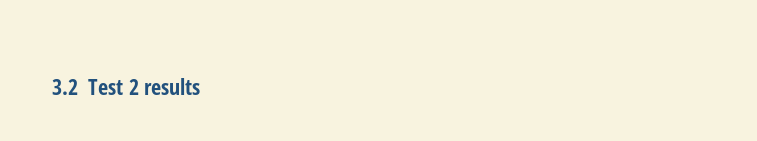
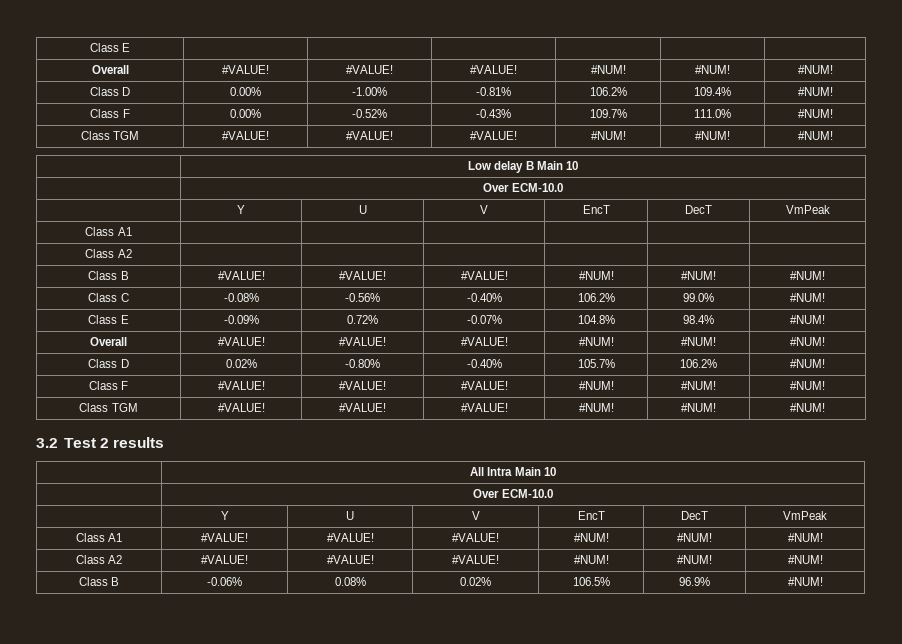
[52,78,201,95] 3.2 Test 2 results -> [89,43,131,52] [91,65,129,74] [222,65,269,74] [346,65,393,74] [470,65,517,74] [590,65,626,74] [695,65,730,74] [797,65,833,74] [89,87,131,96] [230,87,261,96] [352,87,387,96] [476,87,511,96] [589,87,627,96] [694,87,731,96] [797,87,833,96] [90,109,130,118] [230,109,261,118] [352,109,387,118] [476,109,511,118] [589,109,627,118] [694,109,731,118] [797,109,833,118] [80,131,140,140] [222,131,269,140] [346,131,393,140] [470,131,517,140] [590,131,626,140] [695,131,730,140] [797,131,833,140] [468,161,578,173] [483,183,563,192] [237,205,245,214] [358,205,367,214] [480,205,488,214] [582,205,610,214] [685,205,712,214] [785,205,830,214] [85,227,132,236] [85,249,132,258] [88,271,129,280] [217,271,265,280] [339,271,386,280] [460,271,508,280] [578,271,614,280] [681,271,716,280] [790,271,825,280] [88,293,129,302] [223,293,259,302] [345,293,380,302] [466,293,502,302] [577,293,615,302] [683,293,714,302] [790,293,825,302] [88,315,129,324] [223,315,259,324] [347,315,378,324] [466,315,502,324] [577,315,615,324] [683,315,714,324] [790,315,825,324] [90,337,127,346] [217,337,265,346] [339,337,386,346] [460,337,508,346] [578,337,614,346] [681,337,716,346] [790,337,825,346] [88,359,129,368] [225,359,257,368] [345,359,380,368] [466,359,502,368] [577,359,615,368] [680,359,717,368] [790,359,825,368] [88,381,129,390] [217,381,265,390] [339,381,386,390] [460,381,508,390] [578,381,614,390] [681,381,716,390] [790,381,825,390] [79,403,138,412] [217,403,265,412] [339,403,386,412] [460,403,508,412] [578,403,614,412] [681,403,716,412] [790,403,825,412] [36,437,165,448] [470,467,556,476] [473,489,553,498] [220,511,229,520] [346,511,354,520] [471,511,480,520] [577,511,605,520] [681,511,708,520] [783,511,827,520] [75,533,123,542] [201,533,248,542] [326,533,374,542] [452,533,499,542] [573,533,609,542] [677,533,712,542] [787,533,823,542] [75,555,123,564] [201,555,248,564] [326,555,374,564] [452,555,499,564] [573,555,609,564] [677,555,712,564] [787,555,823,564] [78,577,120,586] [207,577,242,586] [334,577,366,586] [460,577,491,586] [572,577,610,586] [679,577,710,586] [787,577,823,586] Class E | | | | | | // Overall | #VALUE! | #VALUE! | #VALUE! | #NUM! | #NUM! | #NUM! // Class D | 0.00% | -1.00% | -0.81% | 106.2% | 109.4% | #NUM! // Class F | 0.00% | -0.52% | -0.43% | 109.7% | 111.0% | #NUM! // Class TGM | #VALUE! | #VALUE! | #VALUE! | #NUM! | #NUM! | #NUM! // | Low delay B Main 10 // | Over ECM-10.0 // | Y | U | V | EncT | DecT | VmPeak // Class A1 | | | | | | // Class A2 | | | | | | // Class B | #VALUE! | #VALUE! | #VALUE! | #NUM! | #NUM! | #NUM! // Class C | -0.08% | -0.56% | -0.40% | 106.2% | 99.0% | #NUM! // Class E | -0.09% | 0.72% | -0.07% | 104.8% | 98.4% | #NUM! // Overall | #VALUE! | #VALUE! | #VALUE! | #NUM! | #NUM! | #NUM! // Class D | 0.02% | -0.80% | -0.40% | 105.7% | 106.2% | #NUM! // Class F | #VALUE! | #VALUE! | #VALUE! | #NUM! | #NUM! | #NUM! // Class TGM | #VALUE! | #VALUE! | #VALUE! | #NUM! | #NUM! | #NUM! // 3.2 Test 2 results // | All Intra Main 10 // | Over ECM-10.0 // | Y | U | V | EncT | DecT | VmPeak // Class A1 | #VALUE! | #VALUE! | #VALUE! | #NUM! | #NUM! | #NUM! // Class A2 | #VALUE! | #VALUE! | #VALUE! | #NUM! | #NUM! | #NUM! // Class B | -0.06% | 0.08% | 0.02% | 106.5% | 96.9% | #NUM!

